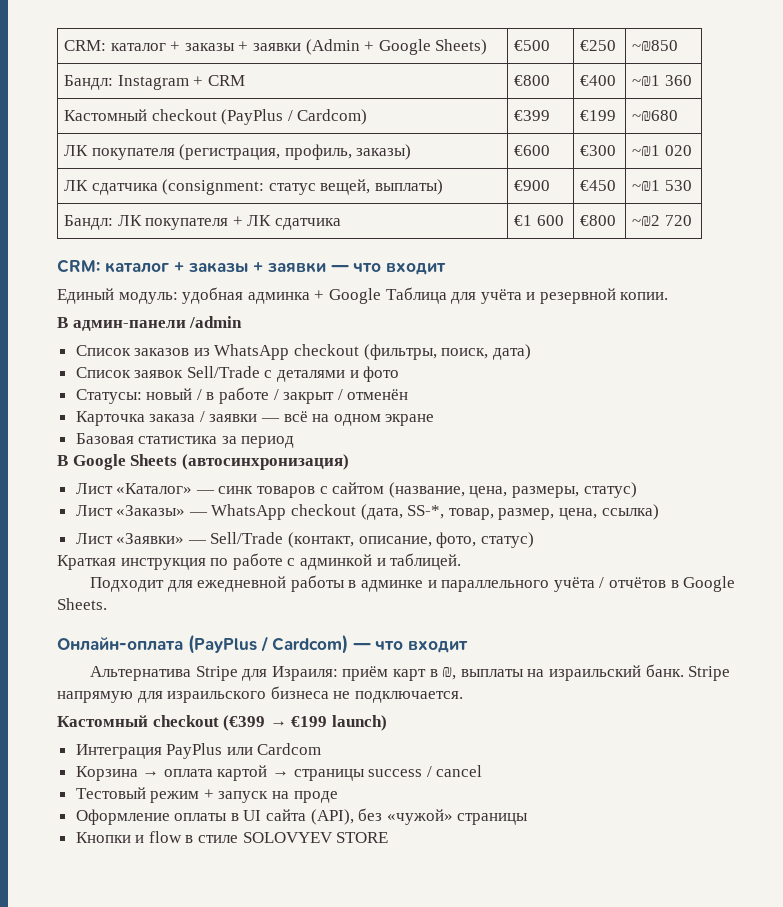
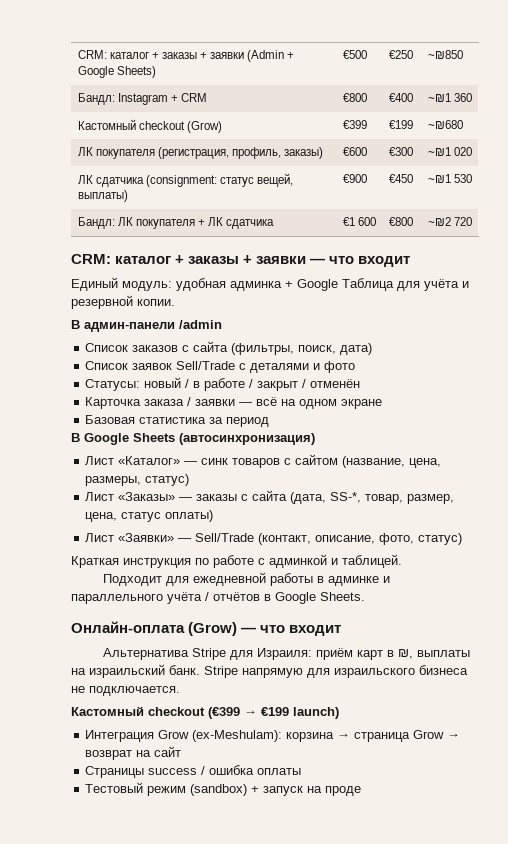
[221,109,368,125] (PayPlus / Cardcom) -> [186,121,222,133] (Grow)
[193,344,360,360] из WhatsApp checkout -> [182,341,229,352] с сайта
[211,504,357,520] WhatsApp checkout -> [196,490,288,501] заказы с сайта
[601,504,659,520] ссылка) -> [121,510,214,522] статус оплаты)
[188,634,348,654] (PayPlus / Cardcom) -> [188,622,238,636] (Grow)
[166,743,322,759] [75,765,483,781] PayPlus или Cardcom // Корзина → оплата картой → страницы success / cancel -> [158,730,461,742] [85,746,182,760] [85,765,302,778] Grow (ex-Meshulam): корзина → страница Grow → возврат на сайт // Страницы success / ошибка оплаты
(200, 797) none -> [190,784,248,796] (sandbox)
[75,808,529,825] [75,831,389,843] // Оформление оплаты в UI сайта (API), без «чужой» страницы // Кнопки и flow в стиле SOLOVYEV STORE -> (362, 791) none

